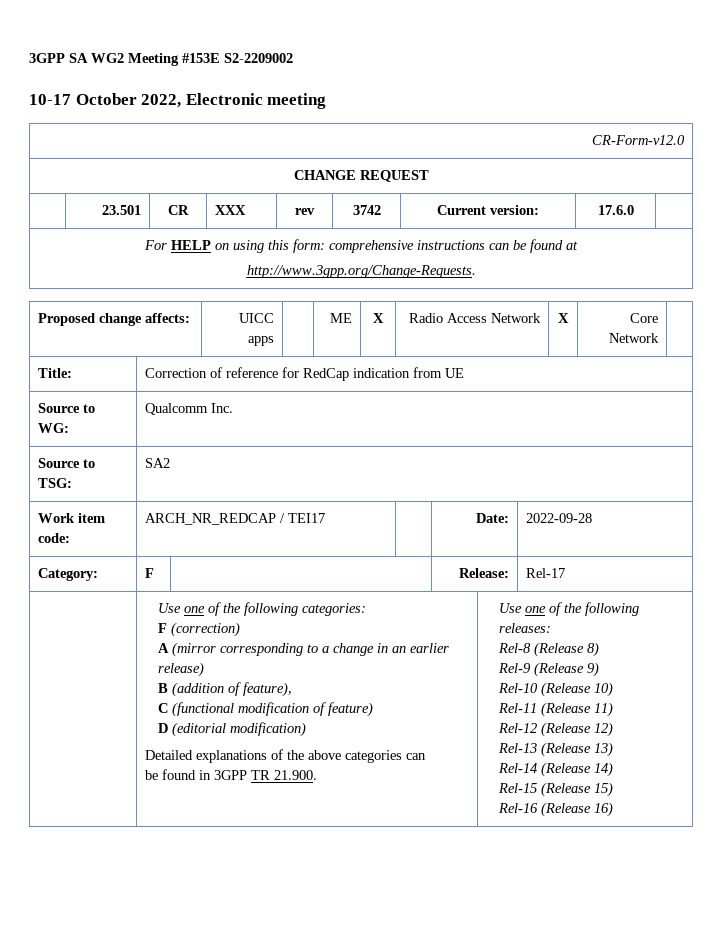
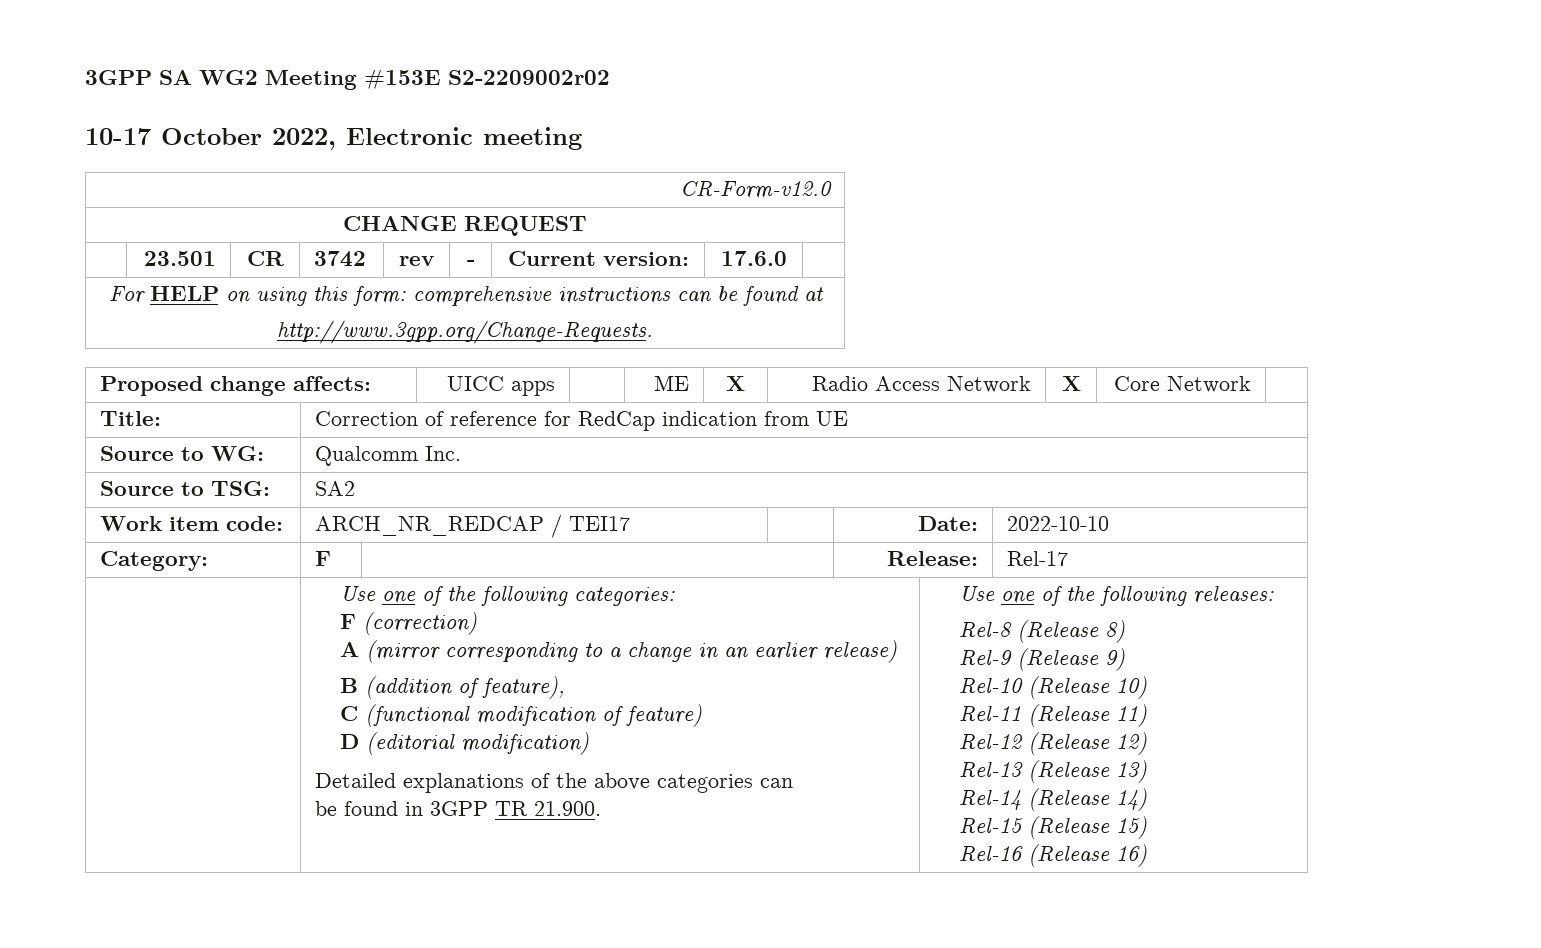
[224,53,293,63] S2-2209002 -> [448,70,610,85] S2-2209002r02
[214,205,246,215] XXX -> [314,251,367,267] 3742
[352,205,381,215] 3742 -> [466,260,475,266] -
[525,513,592,523] 2022-09-28 -> [1007,516,1110,531] 2022-10-10

